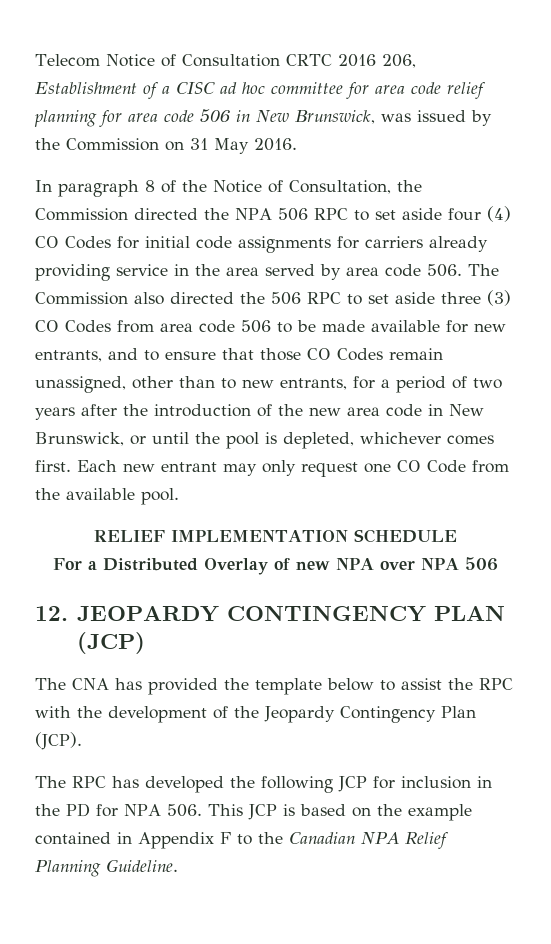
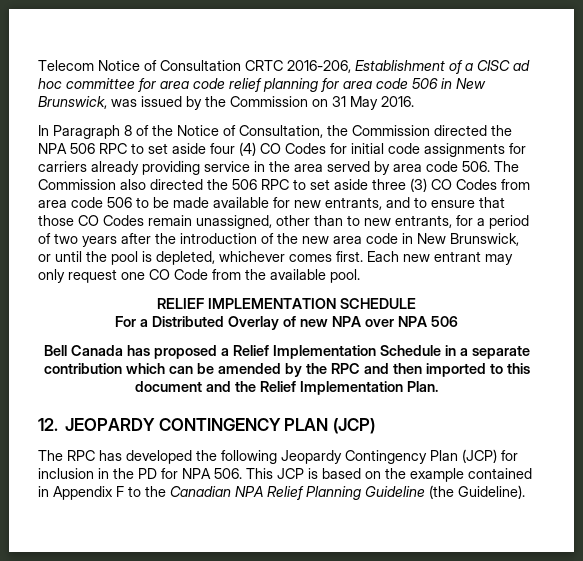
[337,54,416,68] 2016 206, -> [287,60,351,73] 2016-206,
[58,180,139,197] paragraph -> [53,125,120,139] Paragraph
(498, 564) none -> [43,345,530,359] [43,363,530,377] [135,381,438,395] // Bell Canada has proposed a Relief Implementation Schedule in a separate contribution which can be amended by the RPC and then imported to this document and the Relief Implementation Plan.
[35,678,513,695] [35,706,476,723] [35,732,82,750] // The CNA has provided the template below to assist the RPC with the development of the Jeopardy Contingency Plan (JCP). -> (376, 426) none
[338,776,367,792] JCP -> [281,449,497,464] Jeopardy Contingency Plan (JCP)
[106,859,178,872] Guideline. -> [365,485,525,499] Guideline (the Guideline).

